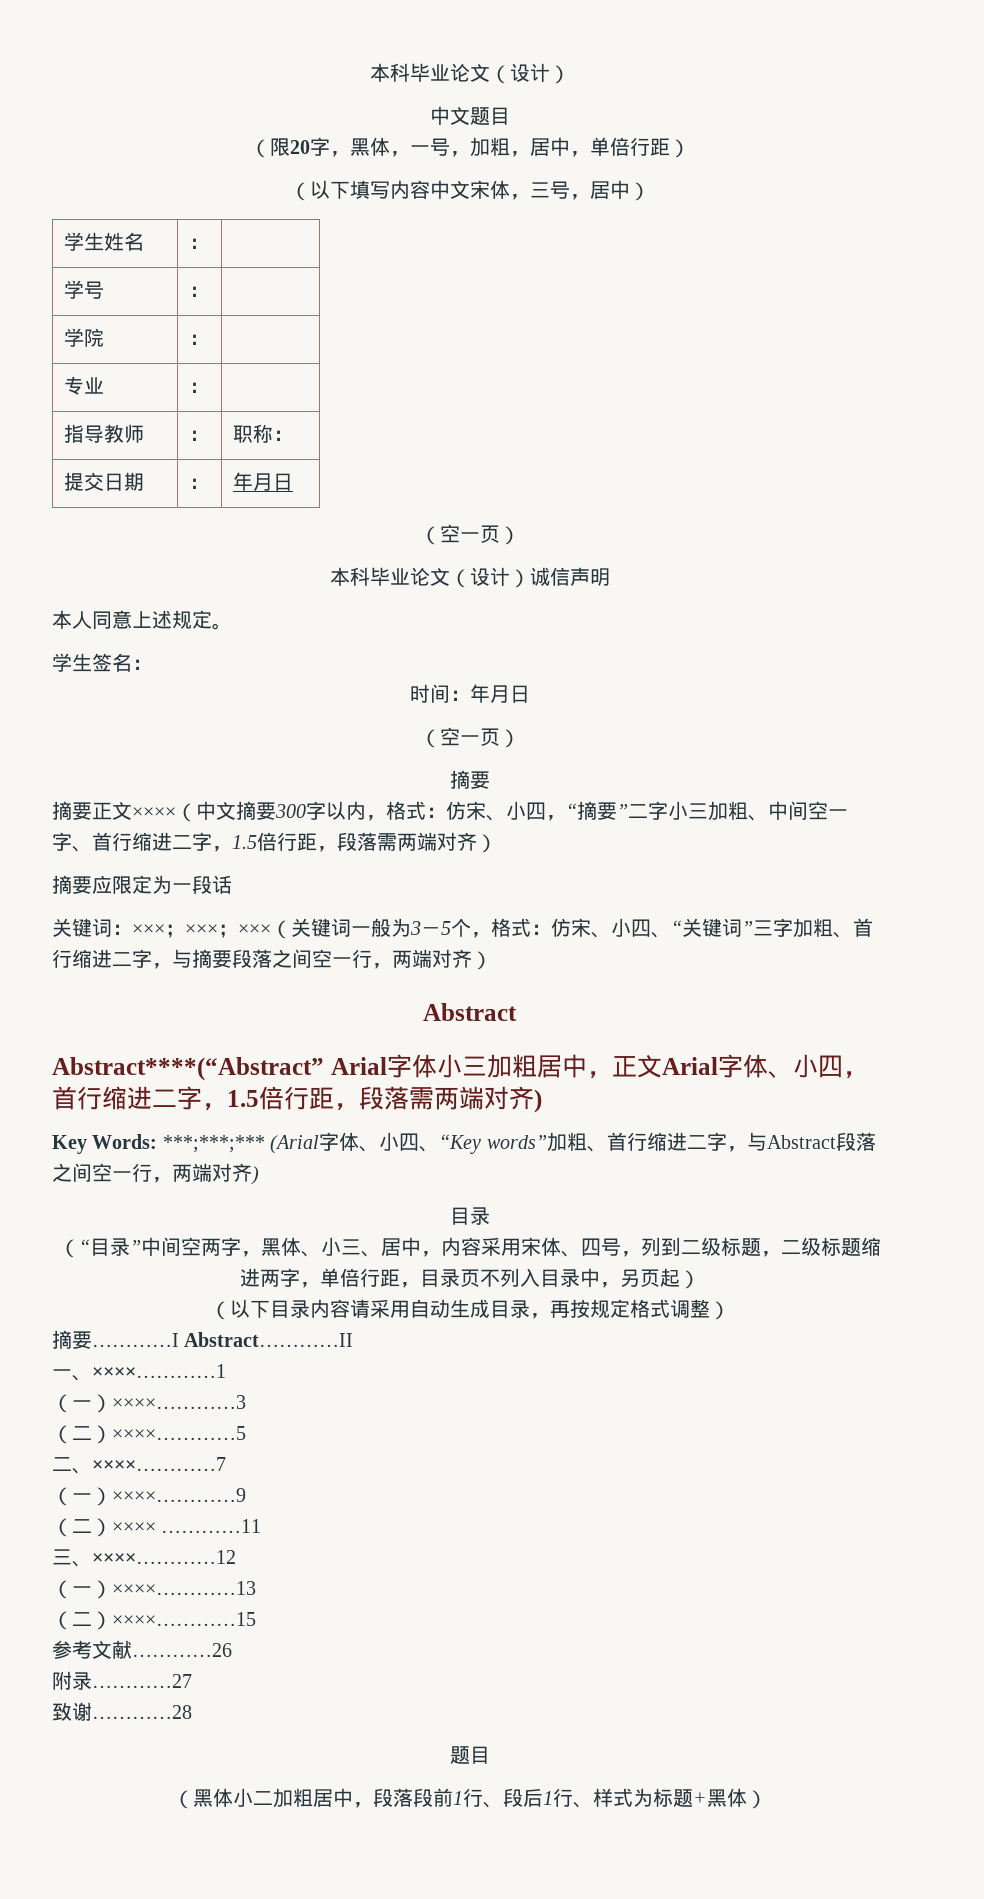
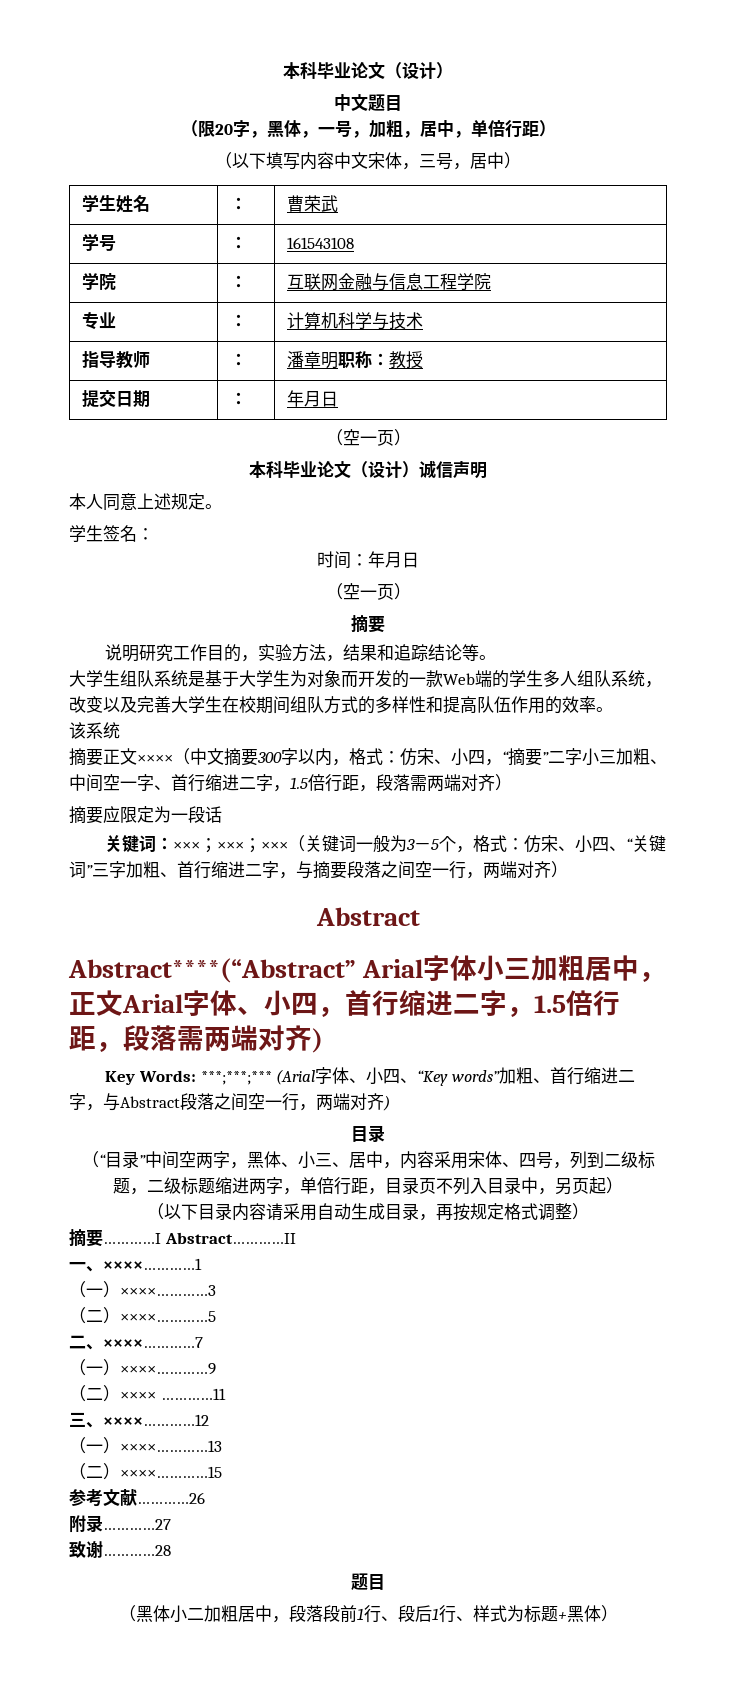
(209, 243) none -> [286,195,338,212] 曹荣武
(209, 291) none -> [286,237,354,249] 161543108
[63,376,104,395] [188,382,209,393] // 专业 | ： | -> [286,273,491,291] [81,312,116,330] [229,314,247,327] [286,312,423,330] 互联网金融与信息工程学院 // 专业 | ： | 计算机科学与技术
(209, 435) none -> [286,351,338,369] 潘章明
(293, 435) none -> [388,351,423,369] 教授
(490, 780) none -> [105,644,497,662] [69,670,662,688] [69,696,613,714] [69,722,120,739] // 说明研究工作目的，实验方法，结果和追踪结论等。 // 大学生组队系统是基于大学生为对象而开发的一款Web端的学生多人组队系统，改变以及完善大学生在校期间组队方式的多样性和提高队伍作用的效率。 // 该系统

